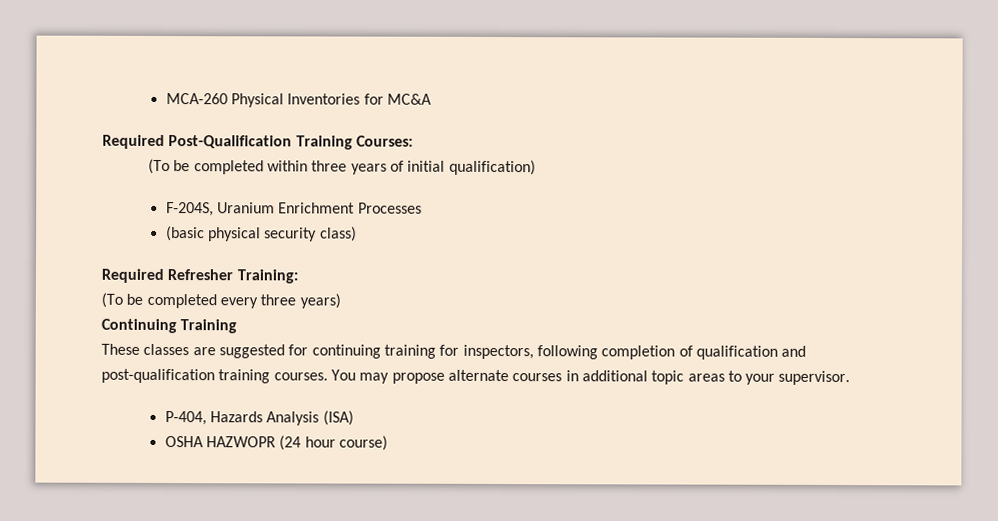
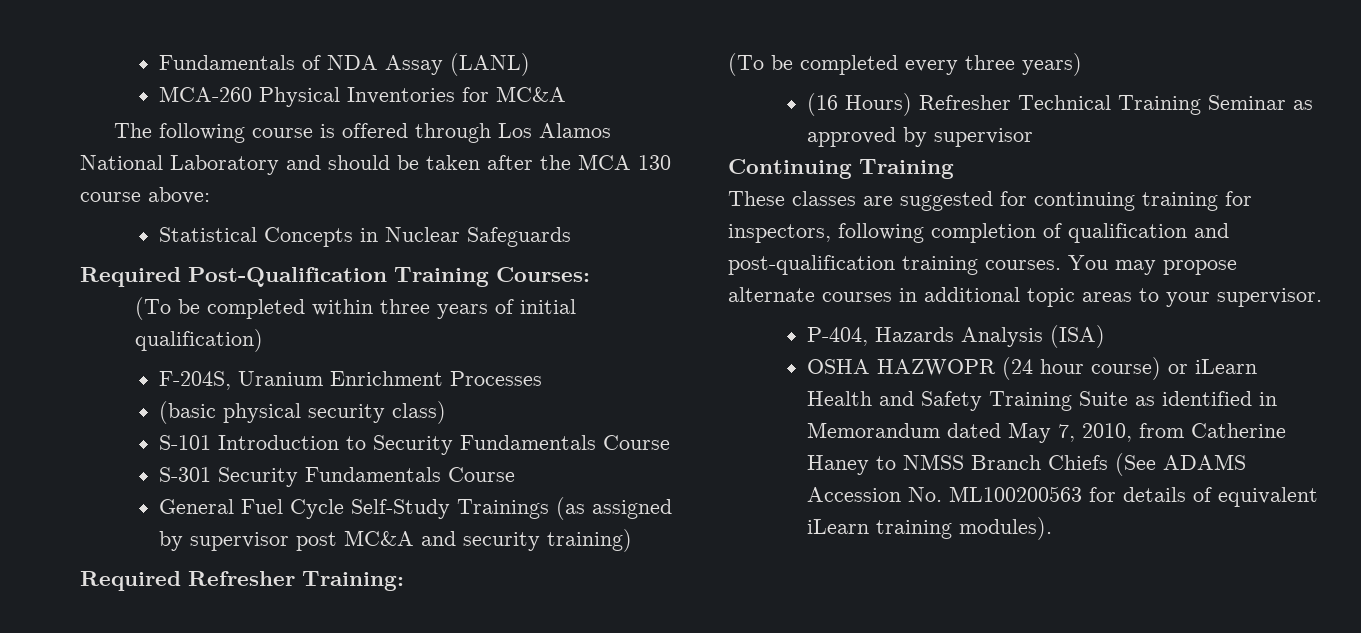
(165, 99) none -> [159,53,531,76] Fundamentals of NDA Assay (LANL) //
(432, 99) none -> [113,123,611,143] [80,154,671,175] [80,187,210,204] [159,227,572,247] // The following course is offered through Los Alamos National Laboratory and should be taken after the MCA 130 course above: // Statistical Concepts in Nuclear Safeguards
(357, 234) none -> [159,435,671,455] [159,467,516,487] [159,497,673,520] [159,529,633,552] // S-101 Introduction to Security Fundamentals Course // S-301 Security Fundamentals Course // General Fuel Cycle Self-Study Trainings (as assigned by supervisor post MC&A and security training)
(341, 301) none -> [807,93,1314,116] [807,127,1034,147] // (16 Hours) Refresher Technical Training Seminar as approved by supervisor
(388, 443) none -> [1168,359,1258,374] [807,391,1278,411] [807,422,1287,443] [807,453,1247,476] [807,486,1319,507] [807,517,1053,540] or iLearn Health and Safety Training Suite as identified in Memorandum dated May 7, 2010, from Catherine Haney to NMSS Branch Chiefs (See ADAMS Accession No. ML100200563 for details of equivalent iLearn training modules).

